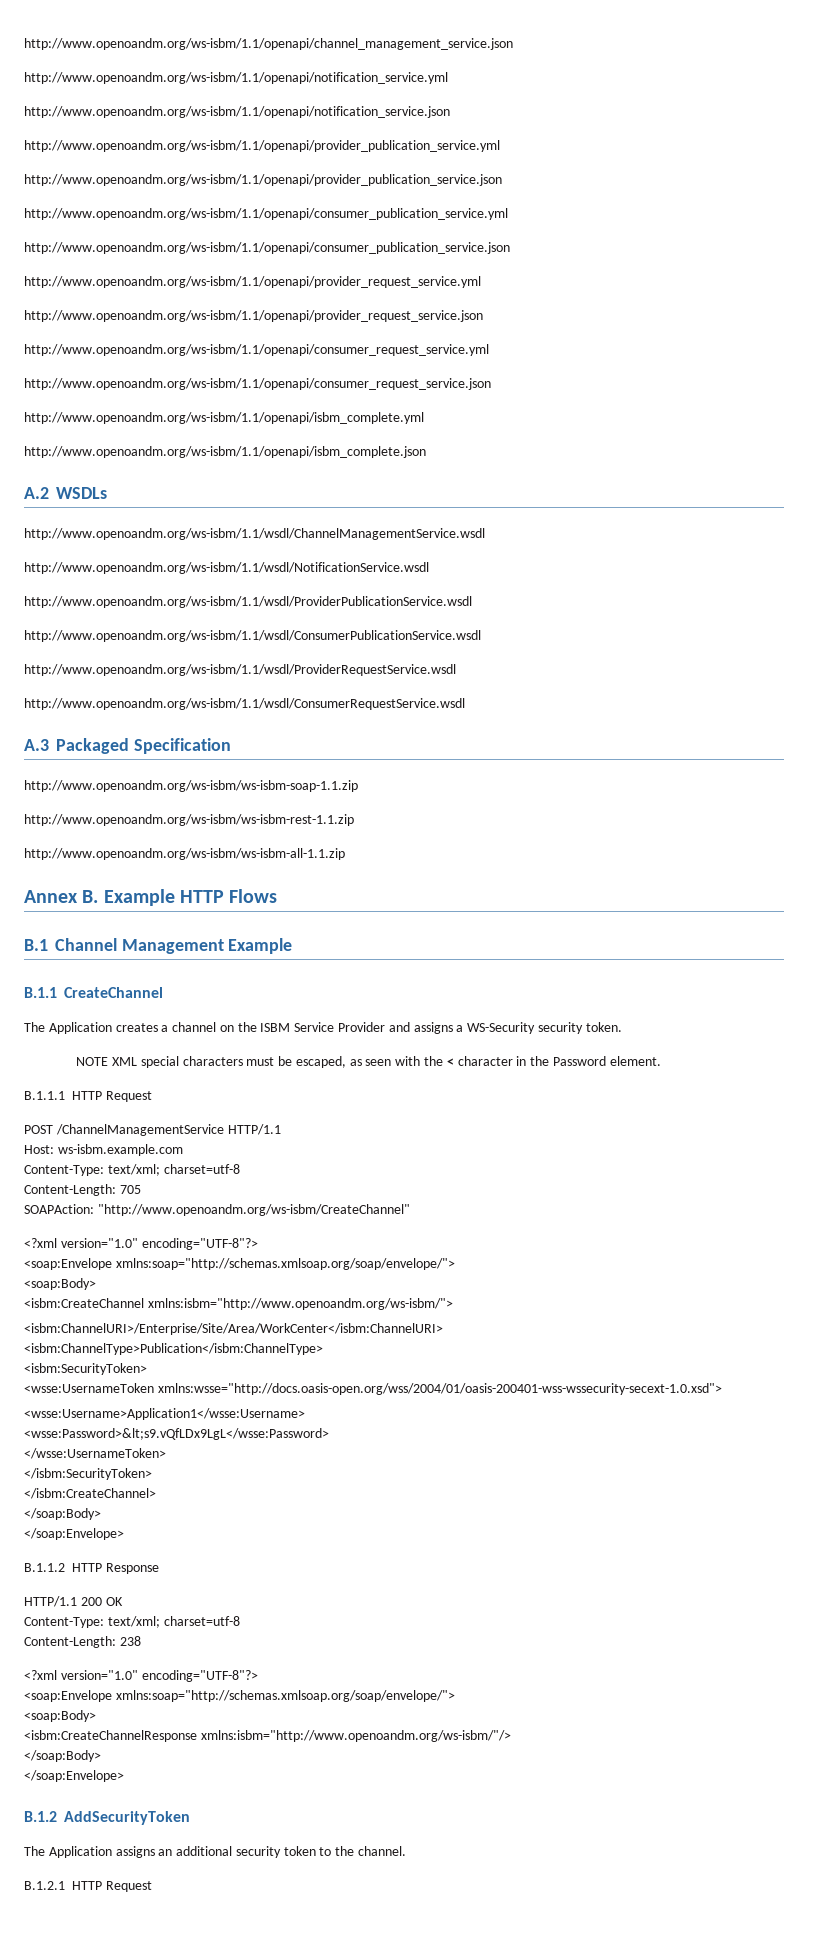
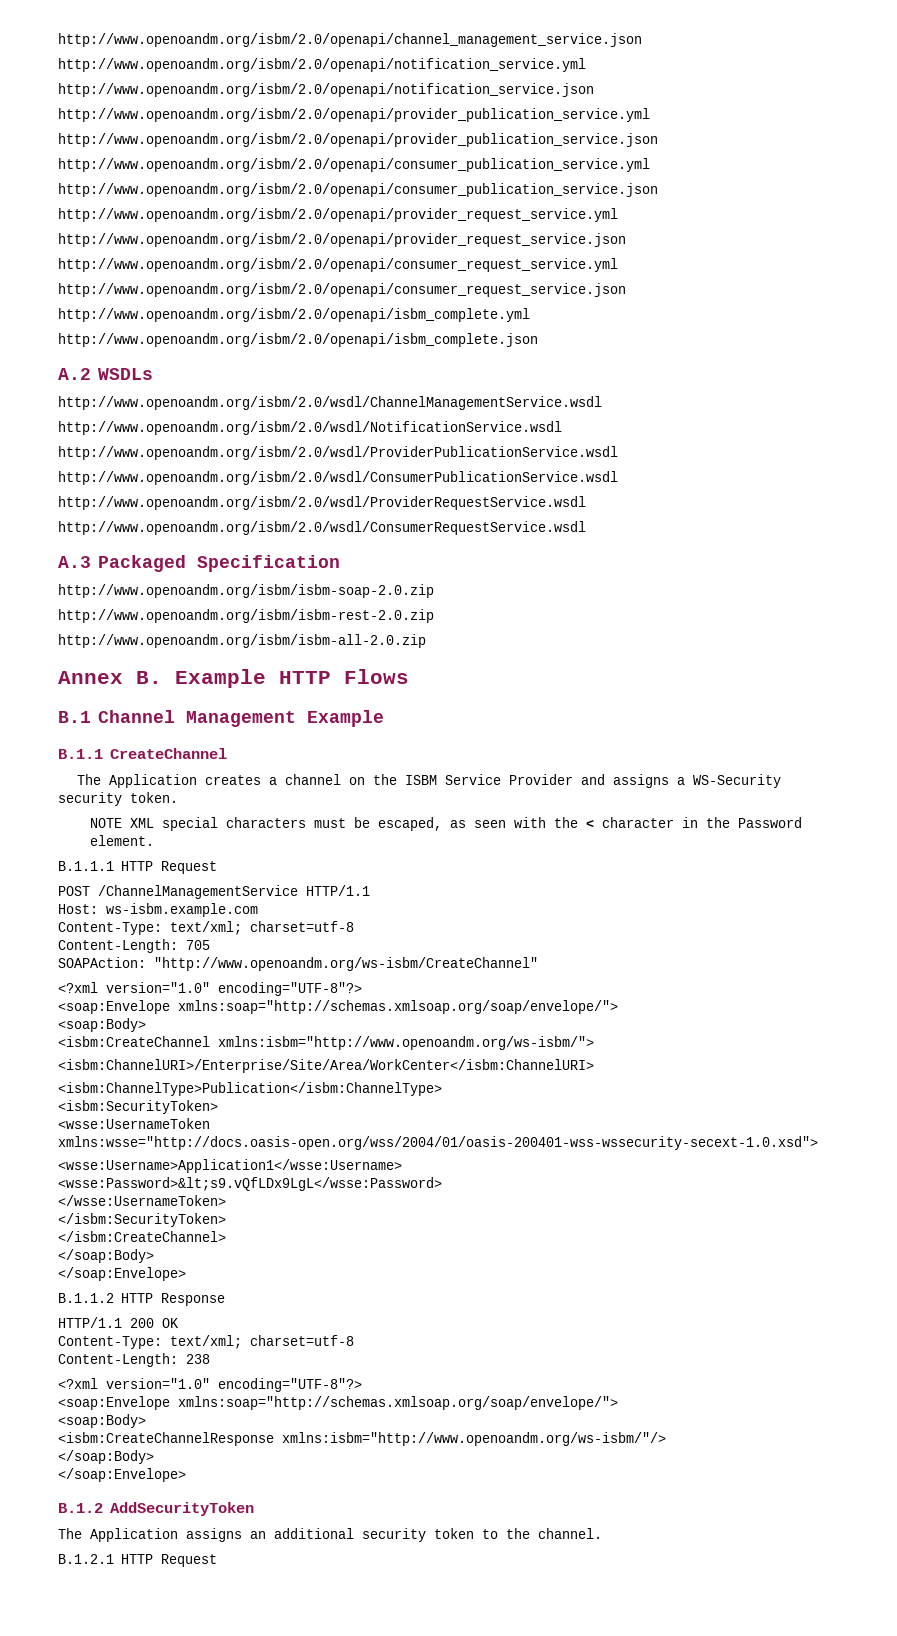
[24,38,513,50] [24,72,448,84] [24,106,450,118] [24,140,500,152] [24,174,502,186] [24,208,508,220] [24,242,510,254] [24,276,481,288] [24,310,483,322] [24,344,489,356] [24,378,491,390] [24,412,424,424] [24,446,426,458] [24,487,107,499] [24,528,485,540] [24,562,429,574] [24,596,472,608] [24,630,481,642] [24,664,456,676] [24,698,465,710] http://www.openoandm.org/ws-isbm/1.1/openapi/channel_management_service.json // http://www.openoandm.org/ws-isbm/1.1/openapi/notification_service.yml // http://www.openoandm.org/ws-isbm/1.1/openapi/notification_service.json // http://www.openoandm.org/ws-isbm/1.1/openapi/provider_publication_service.yml // http://www.openoandm.org/ws-isbm/1.1/openapi/provider_publication_service.json // http://www.openoandm.org/ws-isbm/1.1/openapi/consumer_publication_service.yml // http://www.openoandm.org/ws-isbm/1.1/openapi/consumer_publication_service.json // http://www.openoandm.org/ws-isbm/1.1/openapi/provider_request_service.yml // http://www.openoandm.org/ws-isbm/1.1/openapi/provider_request_service.json // http://www.openoandm.org/ws-isbm/1.1/openapi/consumer_request_service.yml // http://www.openoandm.org/ws-isbm/1.1/openapi/consumer_request_service.json // http://www.openoandm.org/ws-isbm/1.1/openapi/isbm_complete.yml // http://www.openoandm.org/ws-isbm/1.1/openapi/isbm_complete.json // A.2 WSDLs // http://www.openoandm.org/ws-isbm/1.1/wsdl/ChannelManagementService.wsdl // http://www.openoandm.org/ws-isbm/1.1/wsdl/NotificationService.wsdl // http://www.openoandm.org/ws-isbm/1.1/wsdl/ProviderPublicationService.wsdl // http://www.openoandm.org/ws-isbm/1.1/wsdl/ConsumerPublicationService.wsdl // http://www.openoandm.org/ws-isbm/1.1/wsdl/ProviderRequestService.wsdl // http://www.openoandm.org/ws-isbm/1.1/wsdl/ConsumerRequestService.wsdl -> [58,33,642,47] [58,58,586,72] [58,83,594,97] [58,108,650,122] [58,133,658,147] [58,158,650,172] [58,183,658,197] [58,208,618,222] [58,233,626,247] [58,258,618,272] [58,283,626,297] [58,308,530,322] [58,333,538,347] [58,368,153,380] [58,396,602,410] [58,421,562,435] [58,446,618,460] [58,471,618,485] [58,496,586,510] [58,521,586,535] http://www.openoandm.org/isbm/2.0/openapi/channel_management_service.json // http://www.openoandm.org/isbm/2.0/openapi/notification_service.yml // http://www.openoandm.org/isbm/2.0/openapi/notification_service.json // http://www.openoandm.org/isbm/2.0/openapi/provider_publication_service.yml // http://www.openoandm.org/isbm/2.0/openapi/provider_publication_service.json // http://www.openoandm.org/isbm/2.0/openapi/consumer_publication_service.yml // http://www.openoandm.org/isbm/2.0/openapi/consumer_publication_service.json // http://www.openoandm.org/isbm/2.0/openapi/provider_request_service.yml // http://www.openoandm.org/isbm/2.0/openapi/provider_request_service.json // http://www.openoandm.org/isbm/2.0/openapi/consumer_request_service.yml // http://www.openoandm.org/isbm/2.0/openapi/consumer_request_service.json // http://www.openoandm.org/isbm/2.0/openapi/isbm_complete.yml // http://www.openoandm.org/isbm/2.0/openapi/isbm_complete.json // A.2 WSDLs // http://www.openoandm.org/isbm/2.0/wsdl/ChannelManagementService.wsdl // http://www.openoandm.org/isbm/2.0/wsdl/NotificationService.wsdl // http://www.openoandm.org/isbm/2.0/wsdl/ProviderPublicationService.wsdl // http://www.openoandm.org/isbm/2.0/wsdl/ConsumerPublicationService.wsdl // http://www.openoandm.org/isbm/2.0/wsdl/ProviderRequestService.wsdl // http://www.openoandm.org/isbm/2.0/wsdl/ConsumerRequestService.wsdl
[24,780,358,792] [24,814,354,826] [24,848,345,860] http://www.openoandm.org/ws-isbm/ws-isbm-soap-1.1.zip // http://www.openoandm.org/ws-isbm/ws-isbm-rest-1.1.zip // http://www.openoandm.org/ws-isbm/ws-isbm-all-1.1.zip -> [58,584,434,598] [58,609,434,623] [58,634,426,648] http://www.openoandm.org/isbm/isbm-soap-2.0.zip // http://www.openoandm.org/isbm/isbm-rest-2.0.zip // http://www.openoandm.org/isbm/isbm-all-2.0.zip

